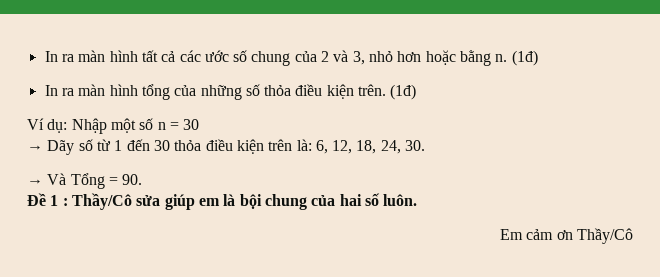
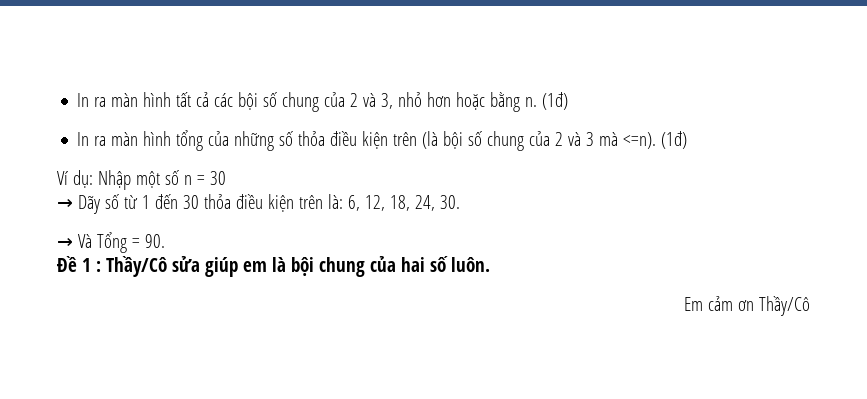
[204,50,229,62] ước -> [238,92,259,110] bội
[358,84,387,96] trên. -> [393,131,657,151] trên (là bội số chung của 2 và 3 mà <=n).

